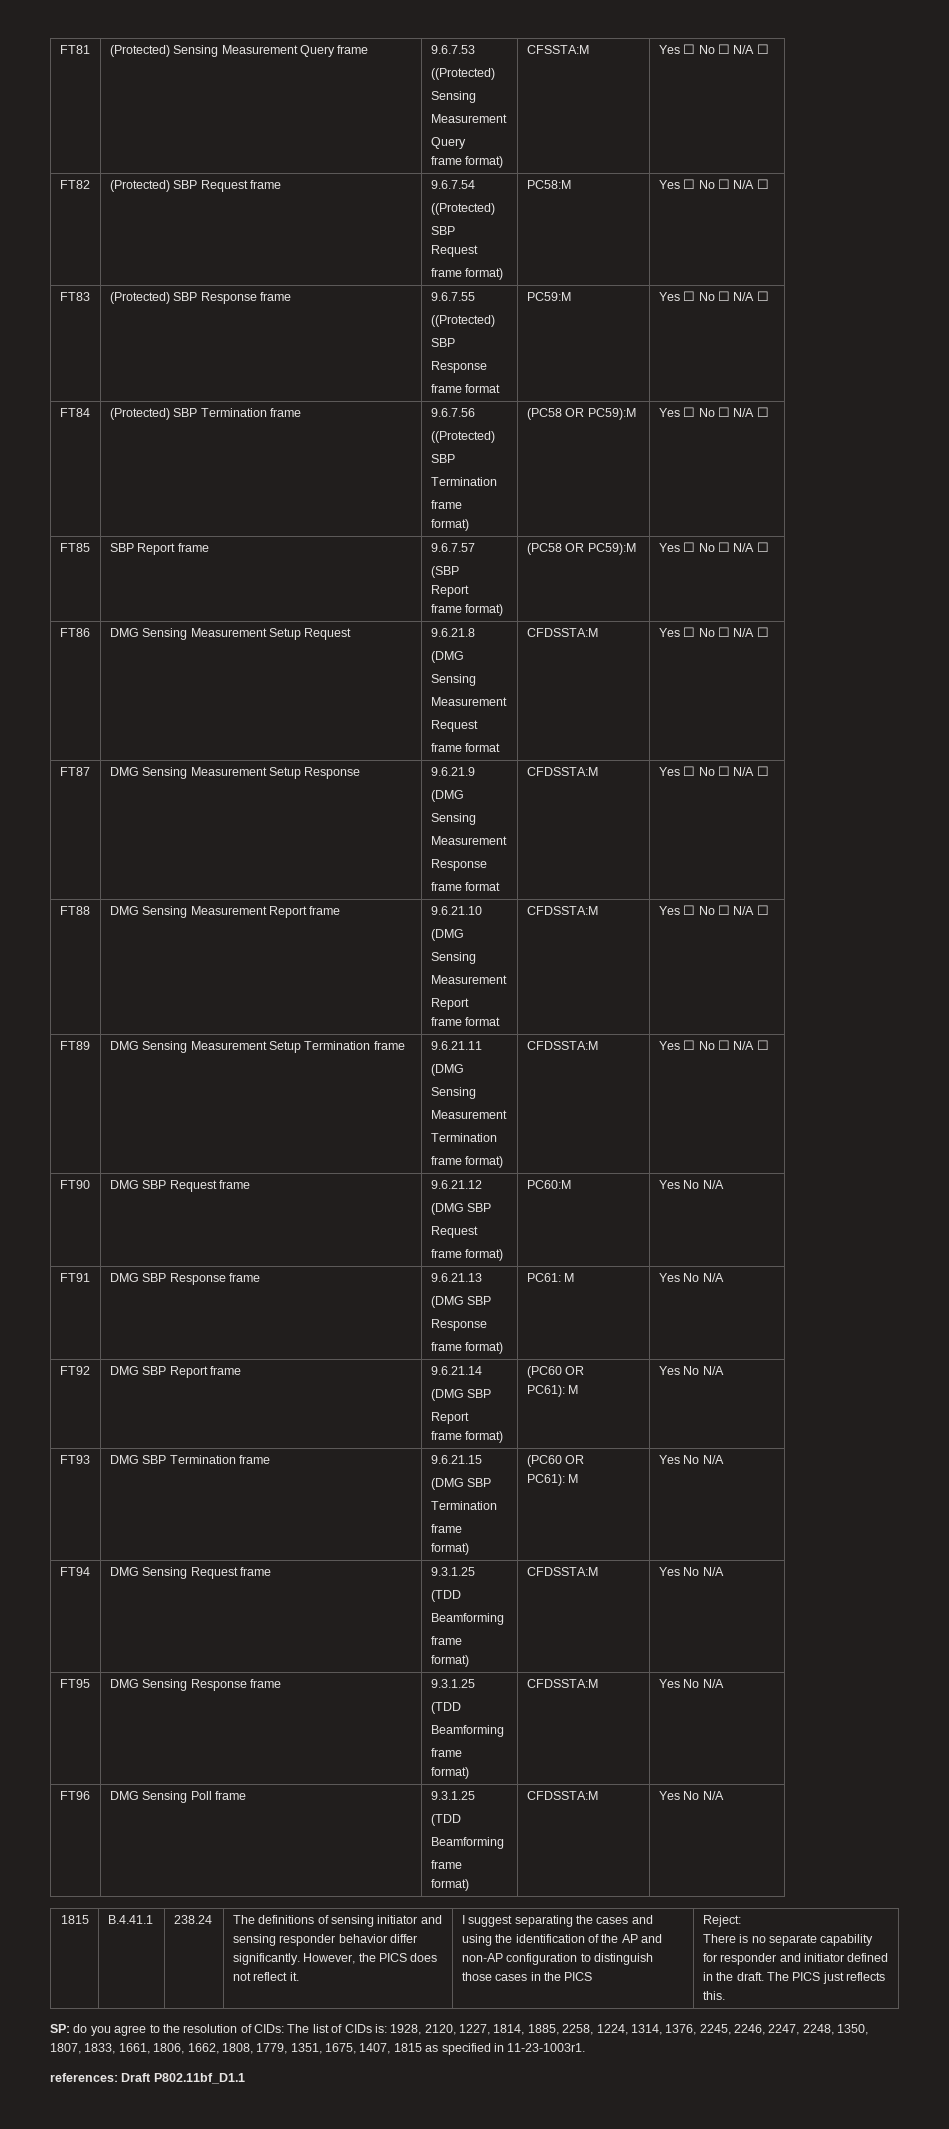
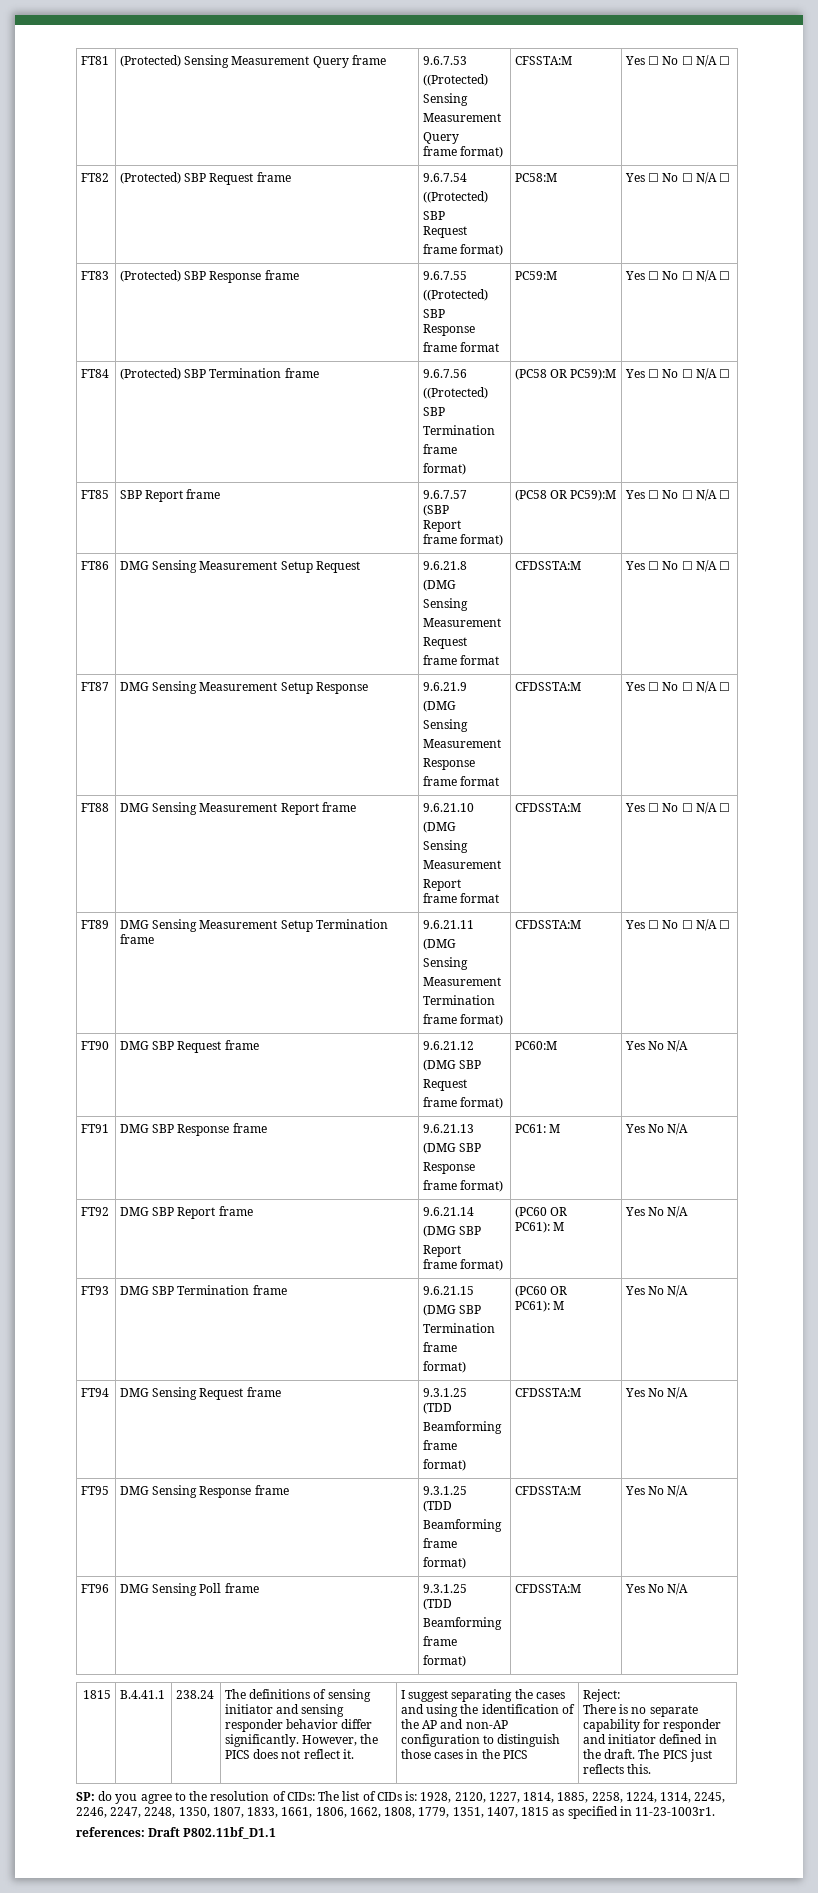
[665,2024,697,2035] 1376, -> (692, 1797) none
[325,2043,356,2054] 1675, -> (484, 1812) none

